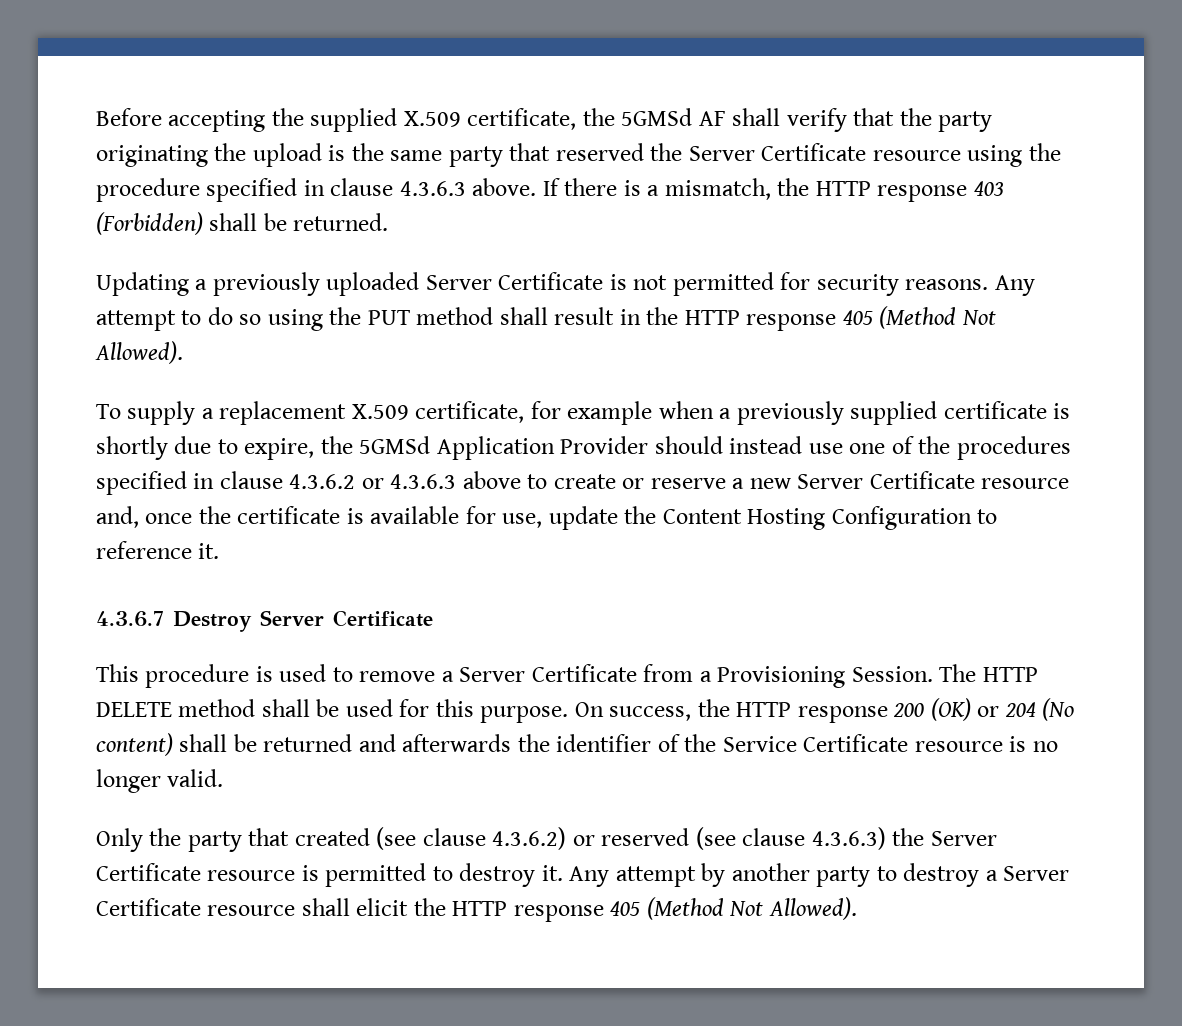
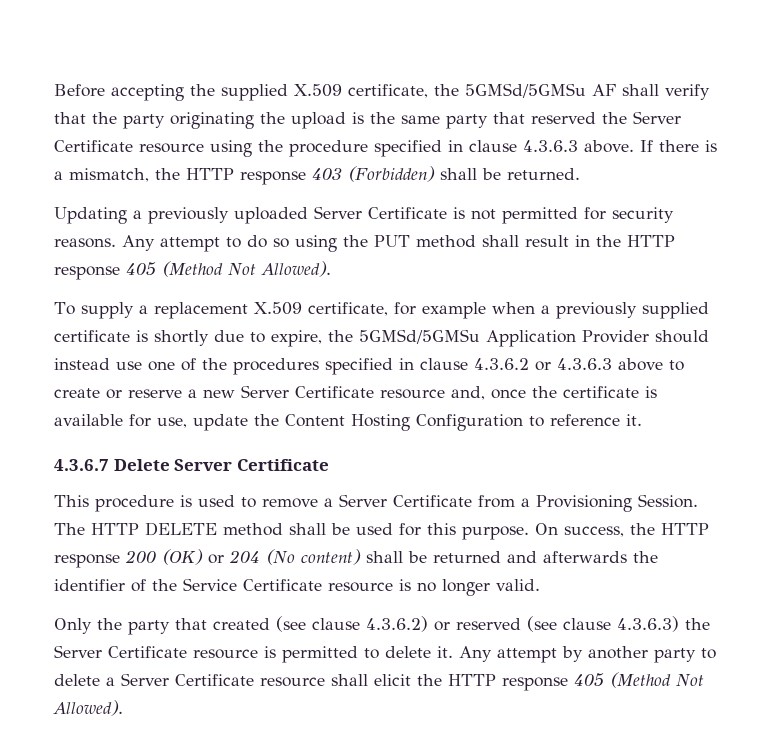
[621,108,693,126] 5GMSd -> [465,83,586,98] 5GMSd/5GMSu
[359,436,431,454] 5GMSd -> [359,329,480,344] 5GMSd/5GMSu
[173,611,252,632] Destroy -> [113,459,170,471] Delete
[459,863,536,887] destroy -> [385,646,431,658] delete
[903,863,980,887] destroy -> [54,674,100,686] delete

